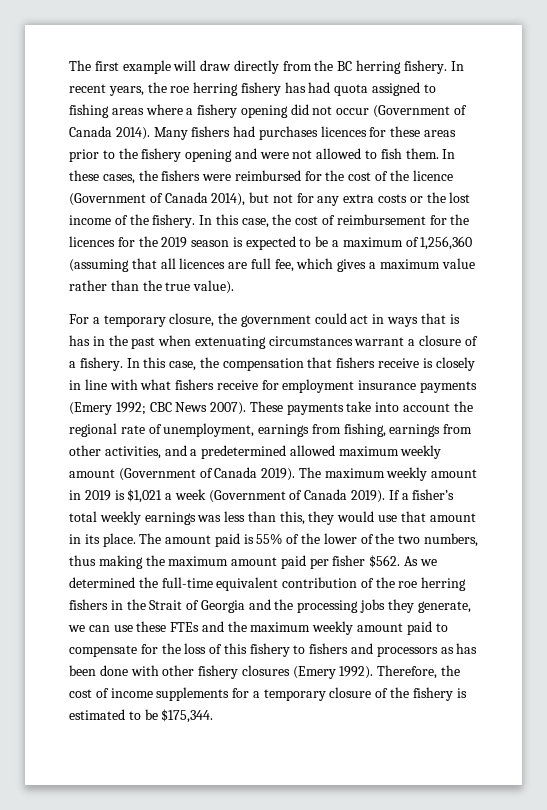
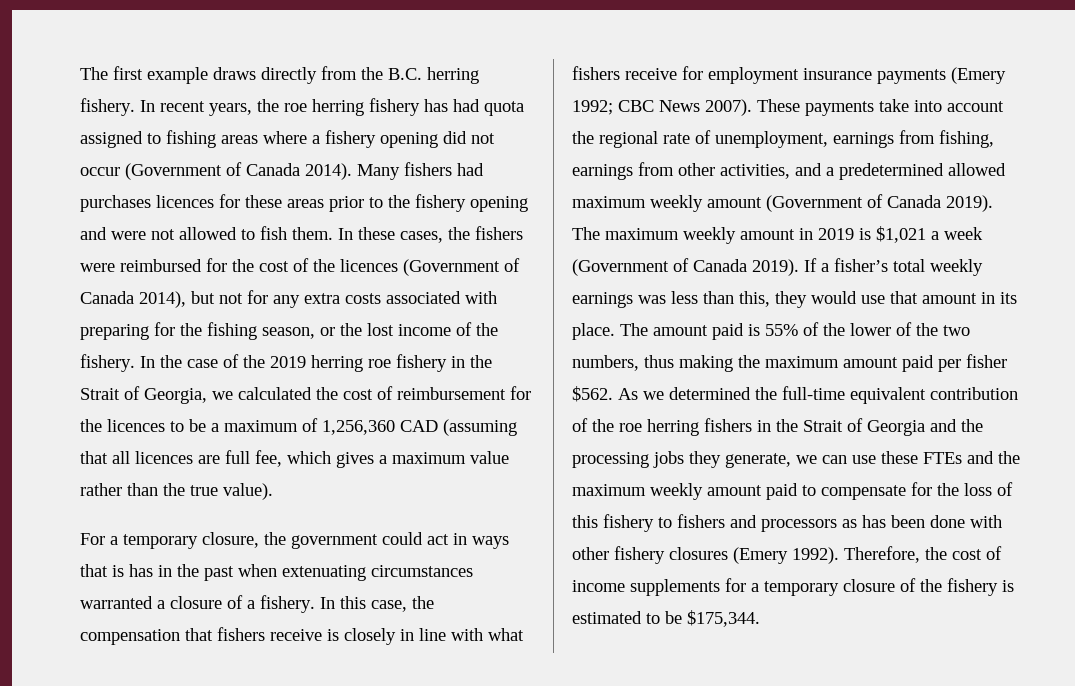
[173,60,232,71] will draw -> [213,67,256,80] draws
[337,61,353,71] BC -> [388,68,422,80] B.C.
[412,170,453,181] licence -> [340,259,398,272] licences
(408, 198) none -> [386,291,497,304] [80,322,315,340] associated with preparing for the fishing season,
[215,214,269,228] this case, -> [160,354,492,372] [80,386,312,404] the case of the 2019 herring roe fishery in the Strait of Georgia, we calculated
[117,236,296,250] for the 2019 season is expected -> (165, 425) none
(473, 243) none -> [400,420,438,432] CAD
[354,337,405,346] warrant -> [80,596,153,609] warranted

